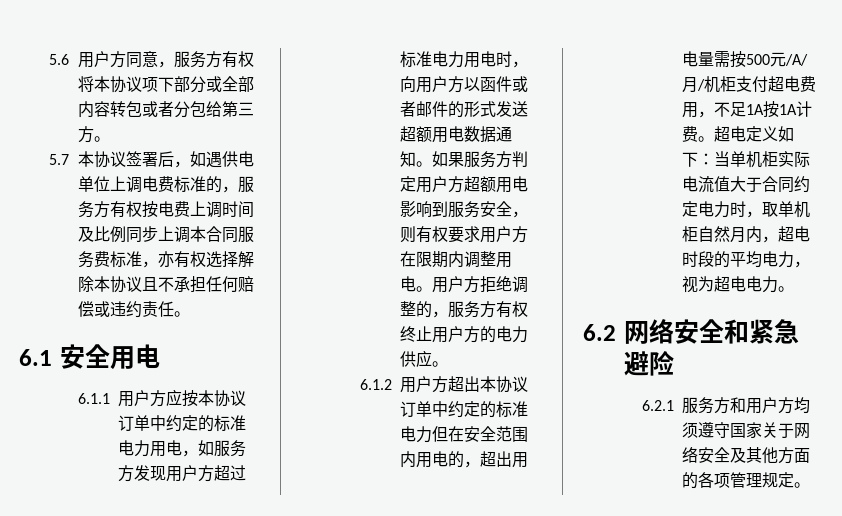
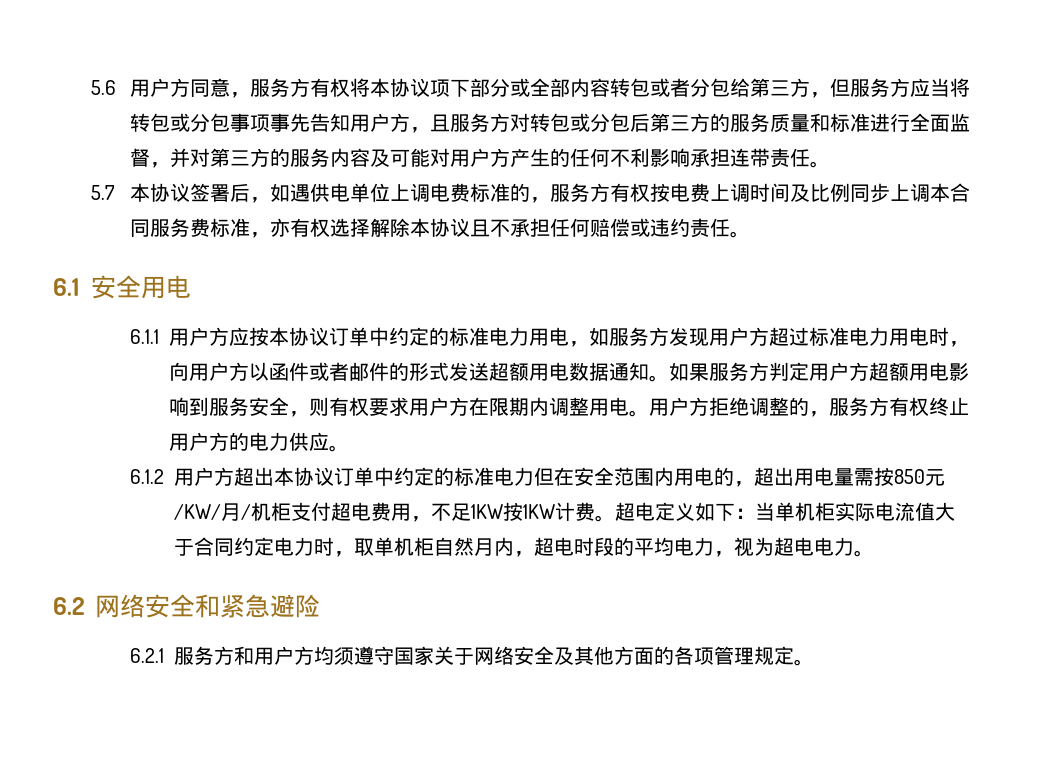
(95, 134) none -> [809,78,970,98] [129,113,970,133] [129,148,810,168] ，但服务方应当将转包或分包事项事先告知用户方，且服务方对转包或分包后第三方的服务质量和标准进行全面监督，并对第三方的服务内容及可能对用户方产生的任何不利影响承担连带责任
[746,52,809,67] 500元/A/ -> [893,469,945,486] [173,504,221,520] 850元/KW/
[746,101,798,118] 1A按1A -> [470,502,555,521] 1KW按1KW

